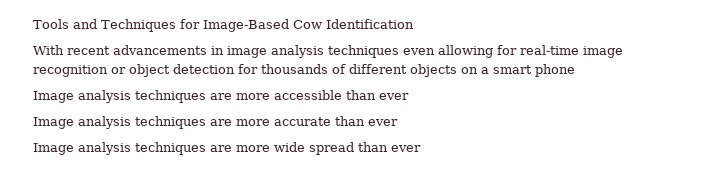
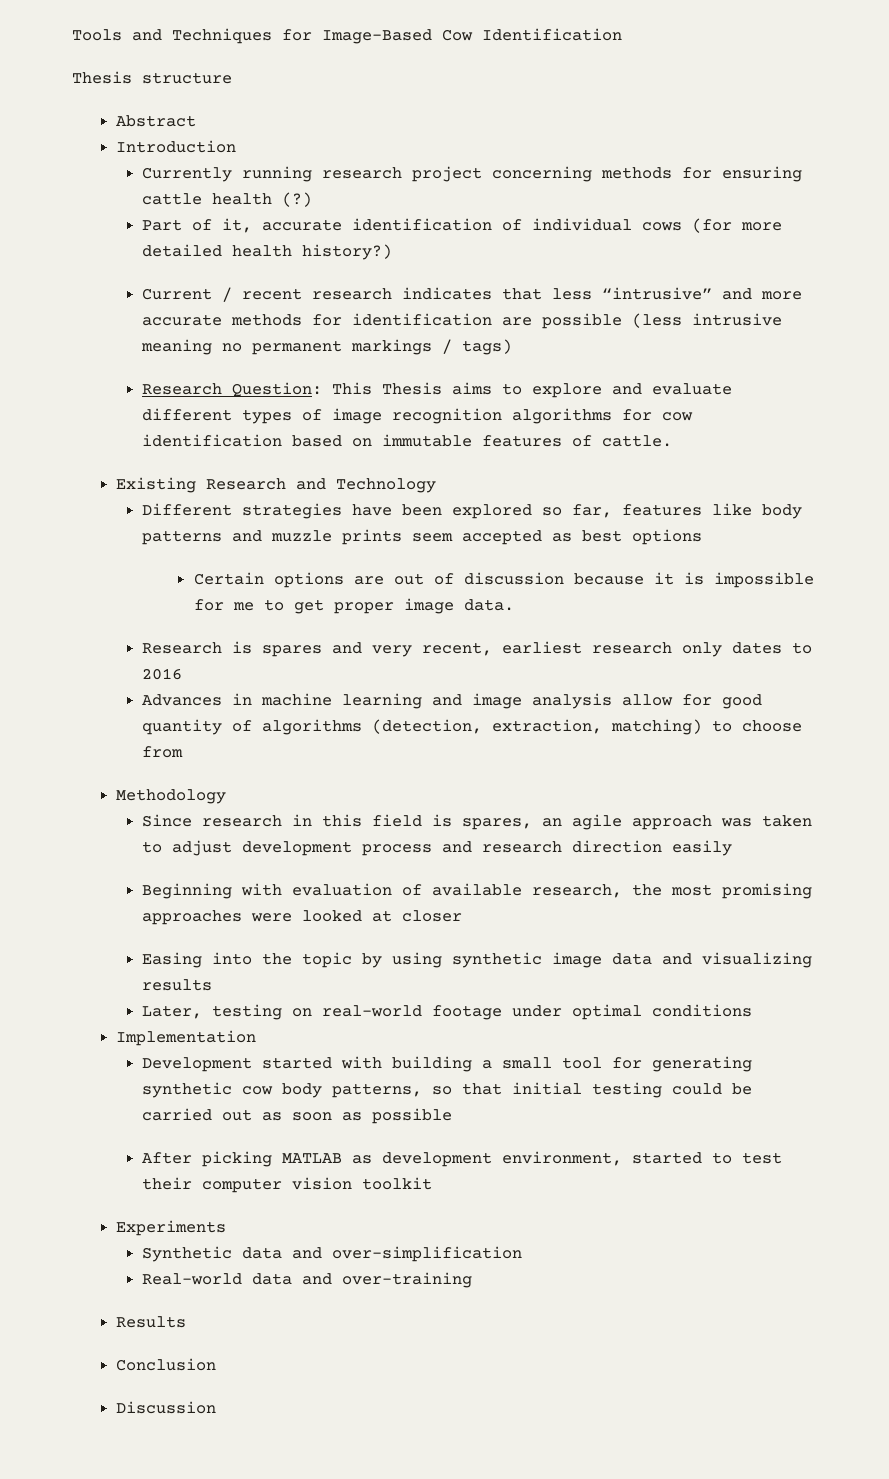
[33,45,623,58] [33,64,575,77] [33,90,409,103] [33,116,398,129] [33,142,421,155] With recent advancements in image analysis techniques even allowing for real-time image recognition or object detection for thousands of different objects on a smart phone // Image analysis techniques are more accessible than ever // Image analysis techniques are more accurate than ever // Image analysis techniques are more wide spread than ever -> [72,71,232,84] [116,115,197,127] [116,140,237,153] [142,166,803,182] [142,192,313,207] [142,218,783,233] [142,244,393,260] [142,287,803,302] [142,313,783,329] [141,339,513,355] [142,382,733,398] [142,408,694,424] [142,434,673,447] [116,477,437,493] [142,503,803,519] [142,529,703,545] [193,572,814,588] [193,598,514,614] [142,641,813,657] [142,668,183,680] [142,693,763,709] [142,719,803,735] [142,746,184,758] [116,789,227,804] [142,814,813,830] [142,840,733,856] [142,883,813,899] [142,910,463,925] [142,952,813,968] [142,979,213,991] [142,1004,753,1020] [116,1030,257,1046] [142,1056,753,1072] [142,1082,753,1098] [142,1108,453,1124] [142,1151,783,1167] [142,1177,433,1193] [116,1220,227,1236] [142,1246,523,1262] [142,1272,473,1288] [116,1316,187,1328] [116,1358,217,1371] [116,1401,217,1414] Thesis structure // Abstract // Introduction // Currently running research project concerning methods for ensuring cattle health (?) // Part of it, accurate identification of individual cows (for more detailed health history?) // Current / recent research indicates that less “intrusive” and more accurate methods for identification are possible (less intrusive meaning no permanent markings / tags) // Research Question: This Thesis aims to explore and evaluate different types of image recognition algorithms for cow identification based on immutable features of cattle. // Existing Research and Technology // Different strategies have been explored so far, features like body patterns and muzzle prints seem accepted as best options // Certain options are out of discussion because it is impossible for me to get proper image data. // Research is spares and very recent, earliest research only dates to 2016 // Advances in machine learning and image analysis allow for good quantity of algorithms (detection, extraction, matching) to choose from // Methodology // Since research in this field is spares, an agile approach was taken to adjust development process and research direction easily // Beginning with evaluation of available research, the most promising approaches were looked at closer // Easing into the topic by using synthetic image data and visualizing results // Later, testing on real-world footage under optimal conditions // Implementation // Development started with building a small tool for generating synthetic cow body patterns, so that initial testing could be carried out as soon as possible // After picking MATLAB as development environment, started to test their computer vision toolkit // Experiments // Synthetic data and over-simplification // Real-world data and over-training // Results // Conclusion // Discussion

